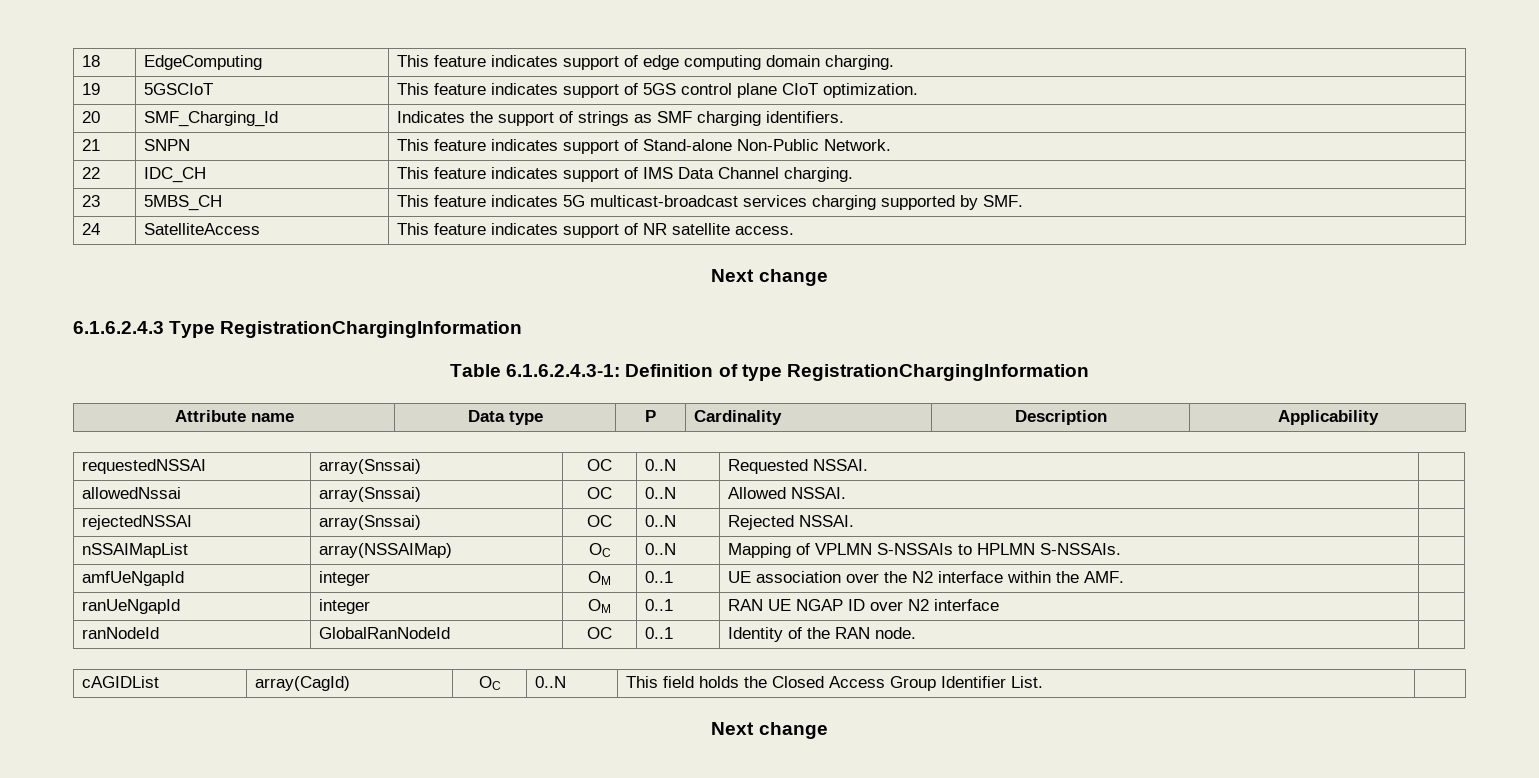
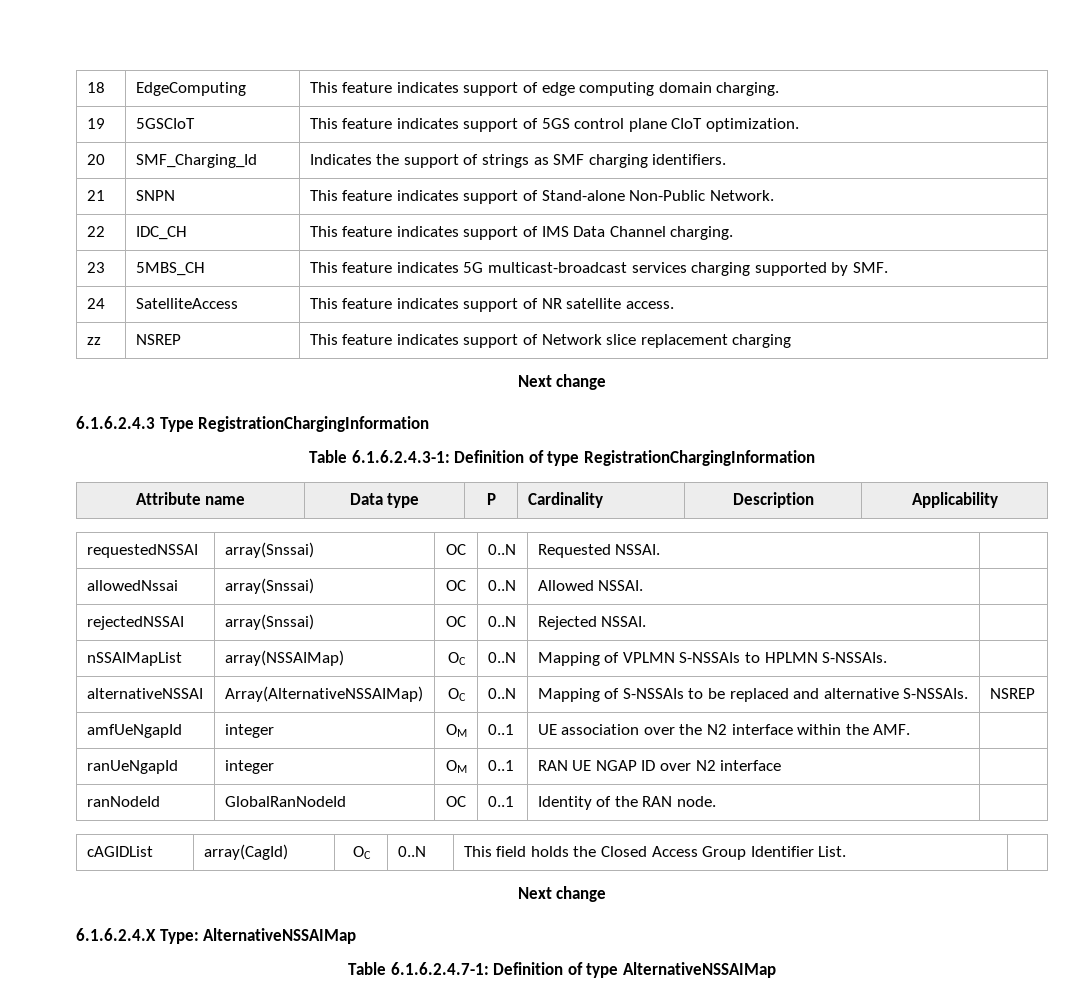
(795, 230) none -> [86,337,101,345] [135,334,181,345] [309,334,792,348] // zz | NSREP | This feature indicates support of Network slice replacement charging
(1122, 549) none -> [86,688,203,699] [224,686,423,702] [447,688,466,701] [487,688,516,699] [537,688,969,702] [989,688,1035,699] // alternativeNSSAI | Array(AlternativeNSSAIMap) | OC | 0..N | Mapping of S-NSSAIs to be replaced and alternative S-NSSAIs. | NSREP
(828, 730) none -> [76,928,357,944] [348,962,776,978] // 6.1.6.2.4.X Type: AlternativeNSSAIMap // Table 6.1.6.2.4.7-1: Definition of type AlternativeNSSAIMap

